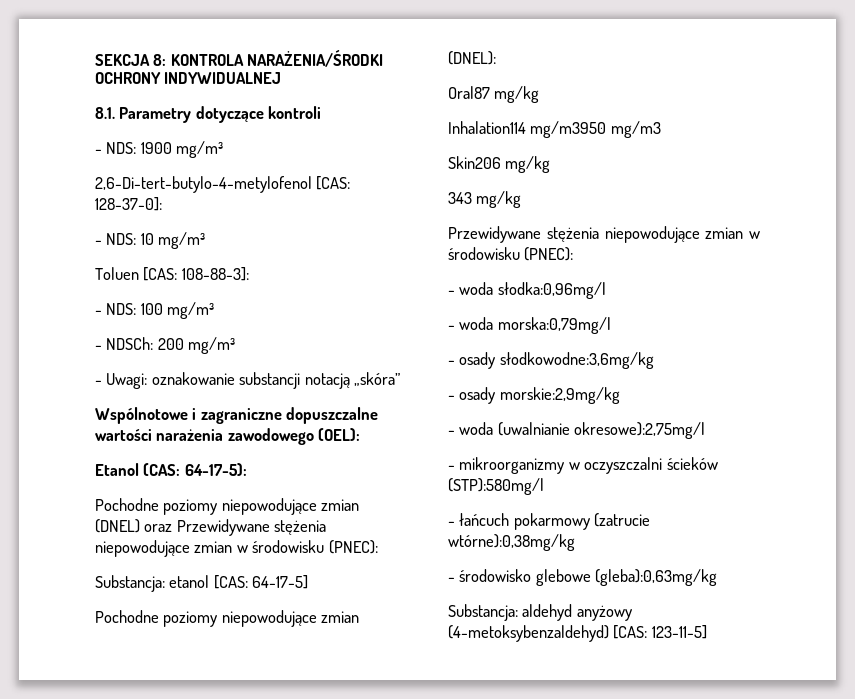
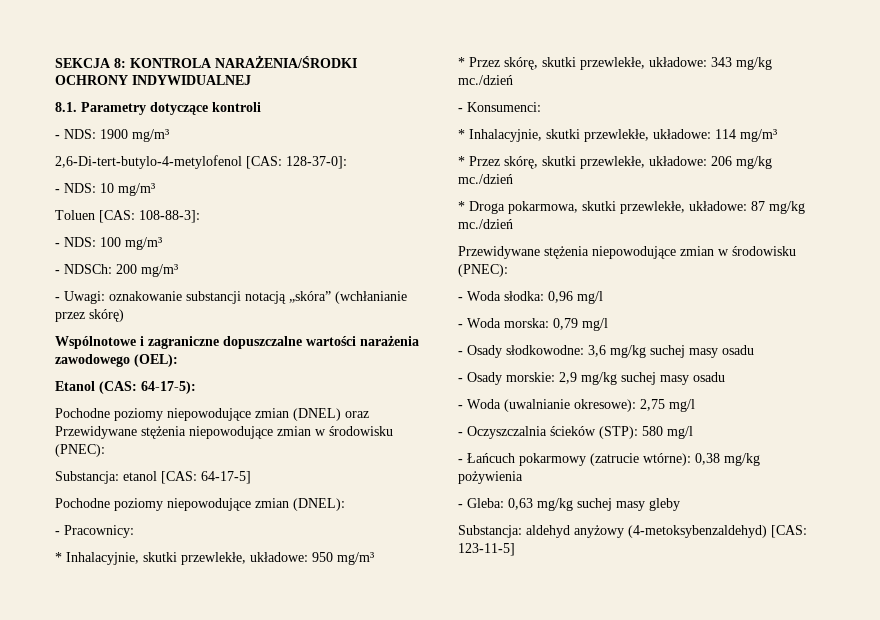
(401, 379) none -> [335,291,407,304] [55,309,124,322] (wchłanianie przez skórę)
[448,86,540,103] [448,121,661,138] [448,156,551,173] [448,191,522,208] Oral87 mg/kg // Inhalation114 mg/m3950 mg/m3 // Skin206 mg/kg // 343 mg/kg -> [55,525,134,538] [55,552,374,565] [458,57,772,70] [458,75,513,85] [458,102,541,112] [458,129,777,142] [458,156,772,169] [458,174,513,184] [458,201,805,214] [458,219,513,229] - Pracownicy: // * Inhalacyjnie, skutki przewlekłe, układowe: 950 mg/m³ // * Przez skórę, skutki przewlekłe, układowe: 343 mg/kg mc./dzień // - Konsumenci: // * Inhalacyjnie, skutki przewlekłe, układowe: 114 mg/m³ // * Przez skórę, skutki przewlekłe, układowe: 206 mg/kg mc./dzień // * Droga pokarmowa, skutki przewlekłe, układowe: 87 mg/kg mc./dzień
[459,282,606,299] [448,317,611,334] [448,352,654,369] [448,387,620,404] [448,422,706,439] [448,457,718,474] [448,478,544,495] [448,513,510,526] woda słodka:0,96mg/l // - woda morska:0,79mg/l // - osady słodkowodne:3,6mg/kg // - osady morskie:2,9mg/kg // - woda (uwalnianie okresowe):2,75mg/l // - mikroorganizmy w oczyszczalni ścieków (STP):580mg/l // - łańcuch -> [467,291,603,304] [458,318,608,331] [458,345,754,358] [458,372,725,385] [458,399,695,412] [458,426,693,439] [458,453,515,463] Woda słodka: 0,96 mg/l // - Woda morska: 0,79 mg/l // - Osady słodkowodne: 3,6 mg/kg suchej masy osadu // - Osady morskie: 2,9 mg/kg suchej masy osadu // - Woda (uwalnianie okresowe): 2,75 mg/l // - Oczyszczalnia ścieków (STP): 580 mg/l // - Łańcuch
[448,534,575,551] [448,569,718,586] wtórne):0,38mg/kg // - środowisko glebowe (gleba):0,63mg/kg -> [643,453,760,466] [458,471,523,484] [458,498,680,511] wtórne): 0,38 mg/kg pożywienia // - Gleba: 0,63 mg/kg suchej masy gleby

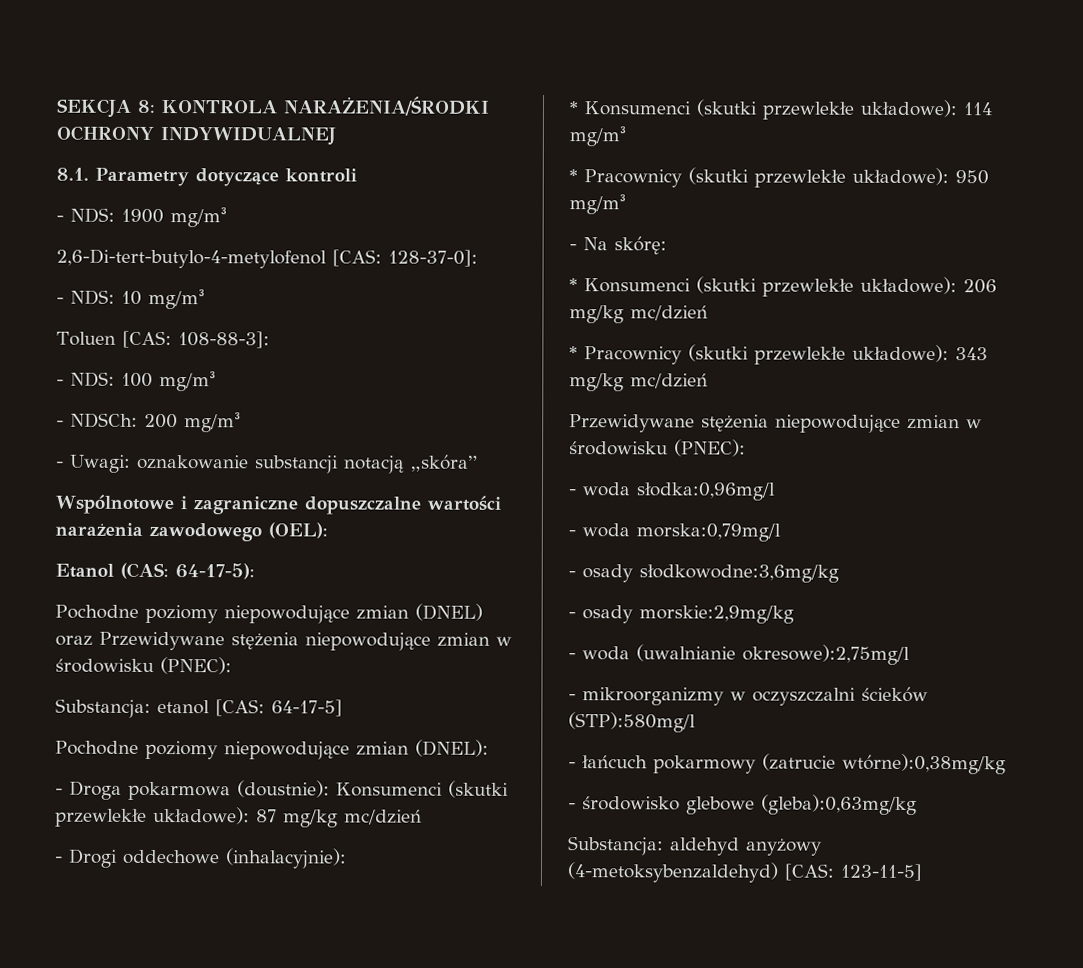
[335,291,407,304] [55,309,124,322] (wchłanianie przez skórę) -> (478, 463) none
[64,525,134,538] [55,552,374,565] [458,57,772,70] [458,75,513,85] [458,102,541,112] [458,129,777,142] [458,156,707,169] Pracownicy: // * Inhalacyjnie, skutki przewlekłe, układowe: 950 mg/m³ // * Przez skórę, skutki przewlekłe, układowe: 343 mg/kg mc./dzień // - Konsumenci: // * Inhalacyjnie, skutki przewlekłe, układowe: 114 mg/m³ // * Przez skórę, skutki przewlekłe, układowe: -> [69,780,509,801] [55,806,422,828] [55,848,347,869] [569,99,993,120] [569,125,626,147] [569,167,989,188] [569,193,626,215] [569,236,667,255] [569,276,957,297] Droga pokarmowa (doustnie): Konsumenci (skutki przewlekłe układowe): 87 mg/kg mc/dzień // - Drogi oddechowe (inhalacyjnie): // * Konsumenci (skutki przewlekłe układowe): 114 mg/m³ // * Pracownicy (skutki przewlekłe układowe): 950 mg/m³ // - Na skórę: // * Konsumenci (skutki przewlekłe układowe):
[458,174,513,184] [458,201,805,214] [458,219,513,229] mc./dzień // * Droga pokarmowa, skutki przewlekłe, układowe: 87 mg/kg mc./dzień -> [630,305,708,321] [569,344,988,365] [569,373,708,392] mc/dzień // * Pracownicy (skutki przewlekłe układowe): 343 mg/kg mc/dzień
[467,291,603,304] [458,318,608,331] [458,345,754,358] [458,372,725,385] [458,399,695,412] [458,426,693,439] [458,453,515,463] Woda słodka: 0,96 mg/l // - Woda morska: 0,79 mg/l // - Osady słodkowodne: 3,6 mg/kg suchej masy osadu // - Osady morskie: 2,9 mg/kg suchej masy osadu // - Woda (uwalnianie okresowe): 2,75 mg/l // - Oczyszczalnia ścieków (STP): 580 mg/l // - Łańcuch -> [582,482,776,501] [568,523,781,542] [568,564,839,583] [568,605,794,624] [568,644,910,665] [568,686,928,706] [568,712,696,733] [568,755,648,769] woda słodka:0,96mg/l // - woda morska:0,79mg/l // - osady słodkowodne:3,6mg/kg // - osady morskie:2,9mg/kg // - woda (uwalnianie okresowe):2,75mg/l // - mikroorganizmy w oczyszczalni ścieków (STP):580mg/l // - łańcuch
[643,453,760,466] [458,471,523,484] [458,498,680,511] wtórne): 0,38 mg/kg pożywienia // - Gleba: 0,63 mg/kg suchej masy gleby -> [842,753,1006,775] [568,794,917,815] wtórne):0,38mg/kg // - środowisko glebowe (gleba):0,63mg/kg

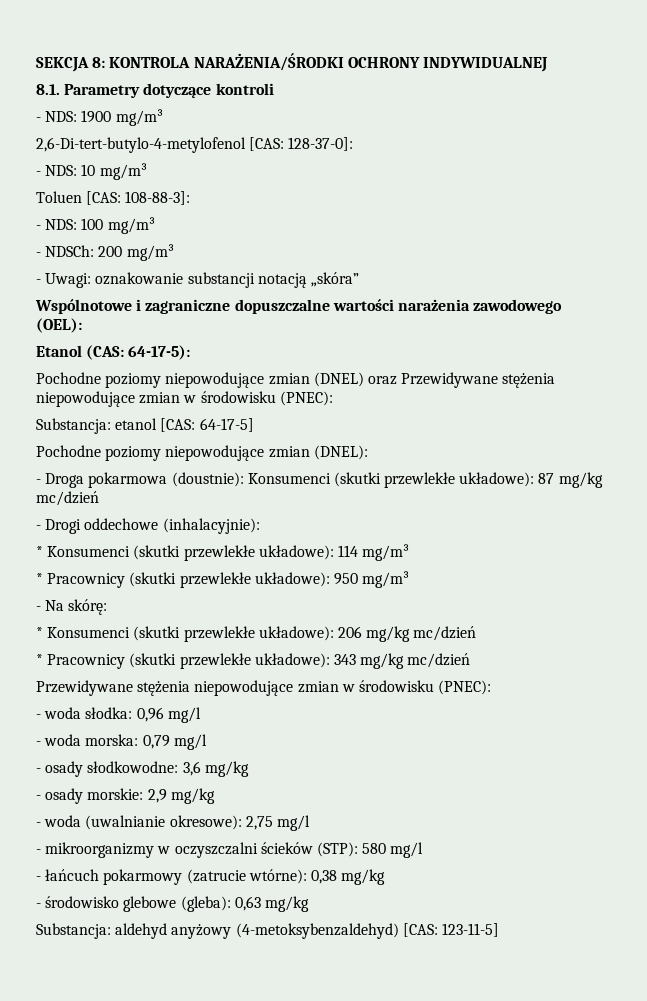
[636,482,776,501] [568,523,781,542] [568,564,839,583] [568,605,794,624] słodka:0,96mg/l // - woda morska:0,79mg/l // - osady słodkowodne:3,6mg/kg // - osady morskie:2,9mg/kg -> [85,707,201,723] [36,734,207,750] [36,761,249,777] [36,788,215,804] słodka: 0,96 mg/l // - woda morska: 0,79 mg/l // - osady słodkowodne: 3,6 mg/kg // - osady morskie: 2,9 mg/kg
[742,644,910,665] okresowe):2,75mg/l -> [169,815,310,831] okresowe): 2,75 mg/l
[568,712,696,733] (STP):580mg/l -> [316,842,424,858] (STP): 580 mg/l
[842,753,1006,775] wtórne):0,38mg/kg -> [248,869,386,885] wtórne): 0,38 mg/kg
[761,794,917,815] (gleba):0,63mg/kg -> [180,896,309,912] (gleba): 0,63 mg/kg

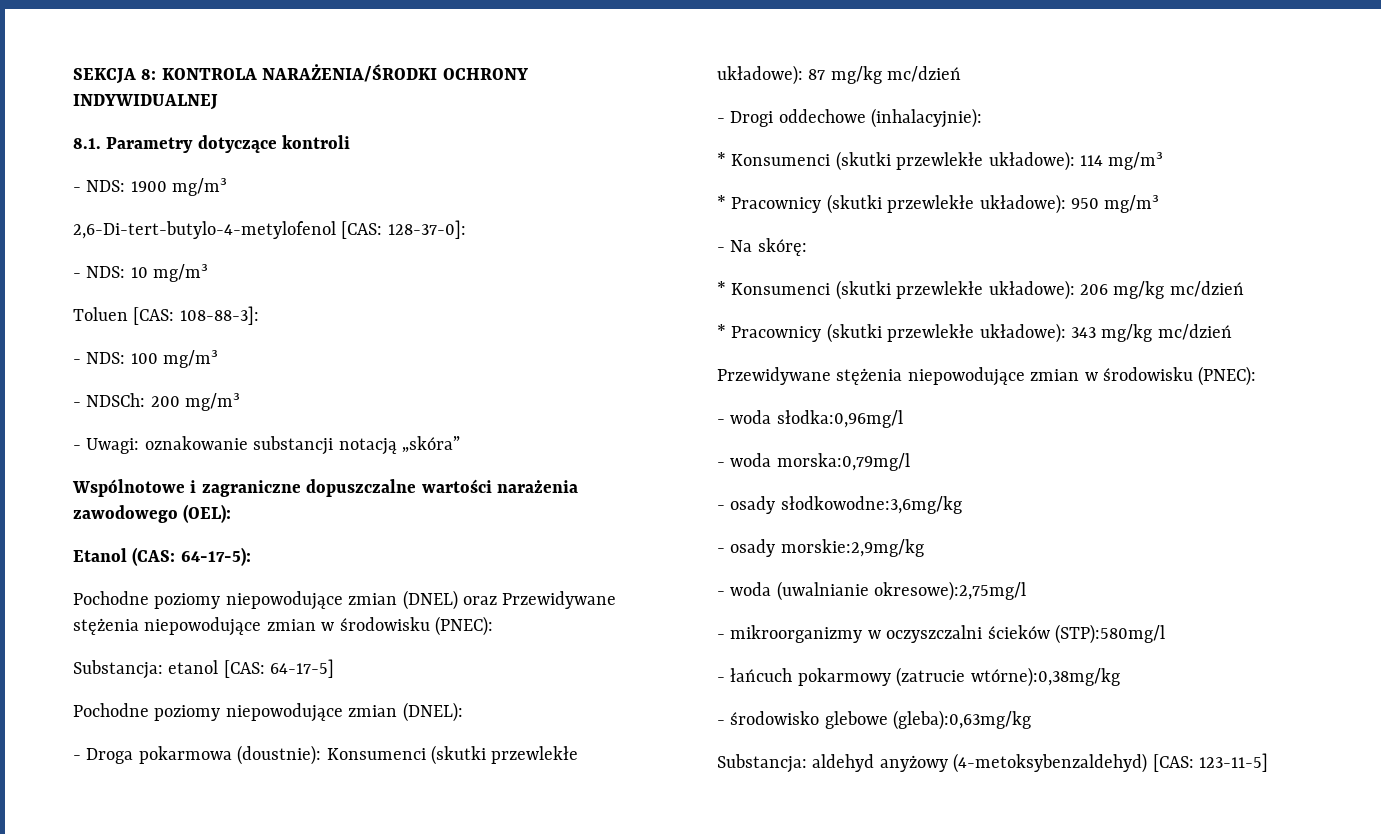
[85,707,201,723] [36,734,207,750] [36,761,249,777] [36,788,215,804] słodka: 0,96 mg/l // - woda morska: 0,79 mg/l // - osady słodkowodne: 3,6 mg/kg // - osady morskie: 2,9 mg/kg -> [776,410,903,428] [717,453,910,471] [717,496,962,514] [717,539,924,557] słodka:0,96mg/l // - woda morska:0,79mg/l // - osady słodkowodne:3,6mg/kg // - osady morskie:2,9mg/kg
[169,815,310,831] okresowe): 2,75 mg/l -> [874,581,1027,601] okresowe):2,75mg/l
[316,842,424,858] (STP): 580 mg/l -> [1055,624,1165,644] (STP):580mg/l
[248,869,386,885] wtórne): 0,38 mg/kg -> [970,667,1120,687] wtórne):0,38mg/kg
[180,896,309,912] (gleba): 0,63 mg/kg -> [893,710,1032,730] (gleba):0,63mg/kg

